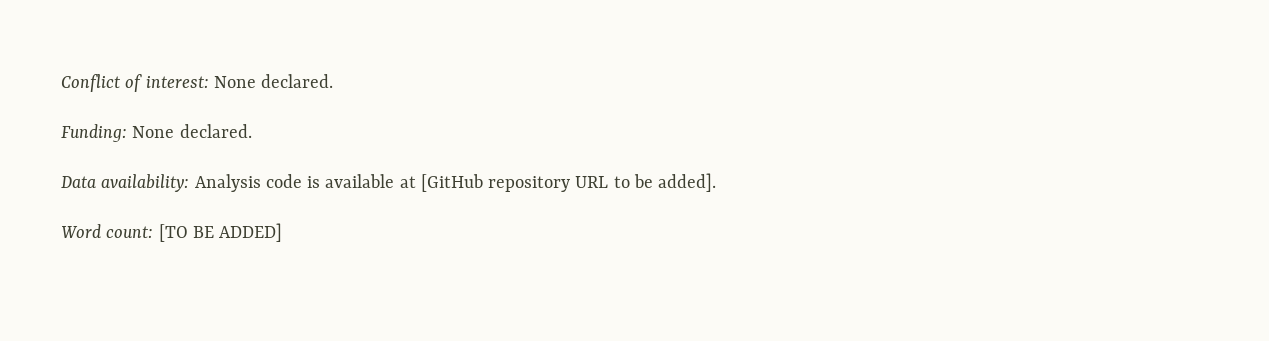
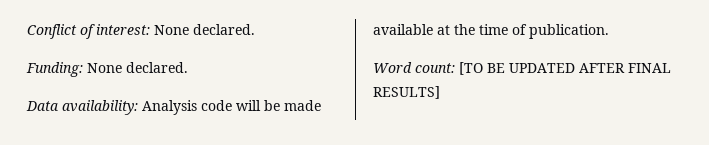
[307,173,717,192] is available at [GitHub repository URL to be added]. -> [236,100,321,111] [373,24,609,39] will be made available at the time of publication.
[219,223,283,242] ADDED] -> [509,63,671,73] [373,86,440,99] UPDATED AFTER FINAL RESULTS]

